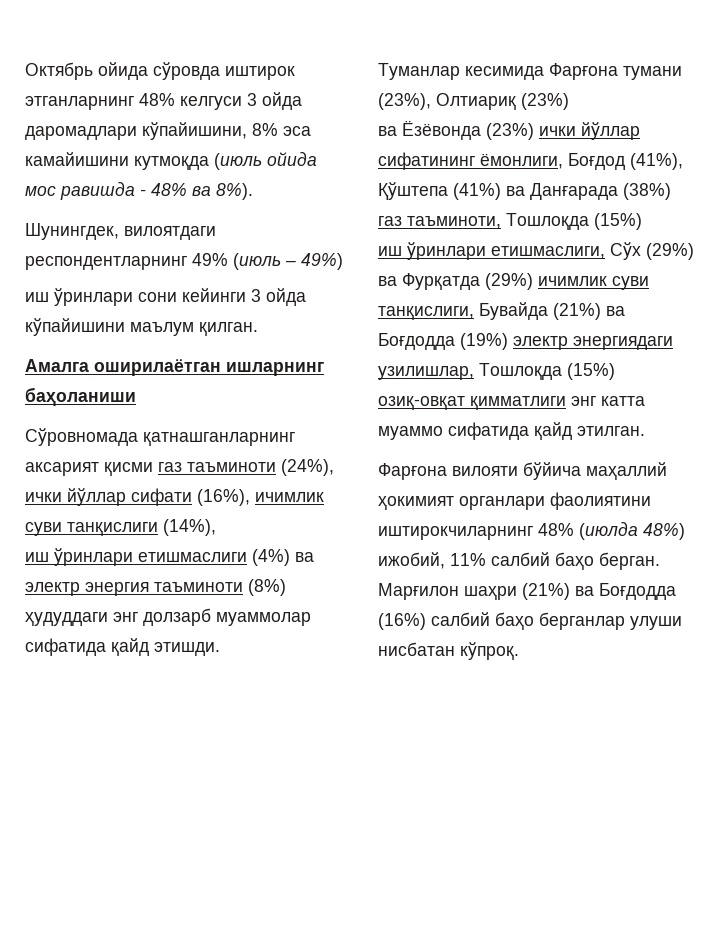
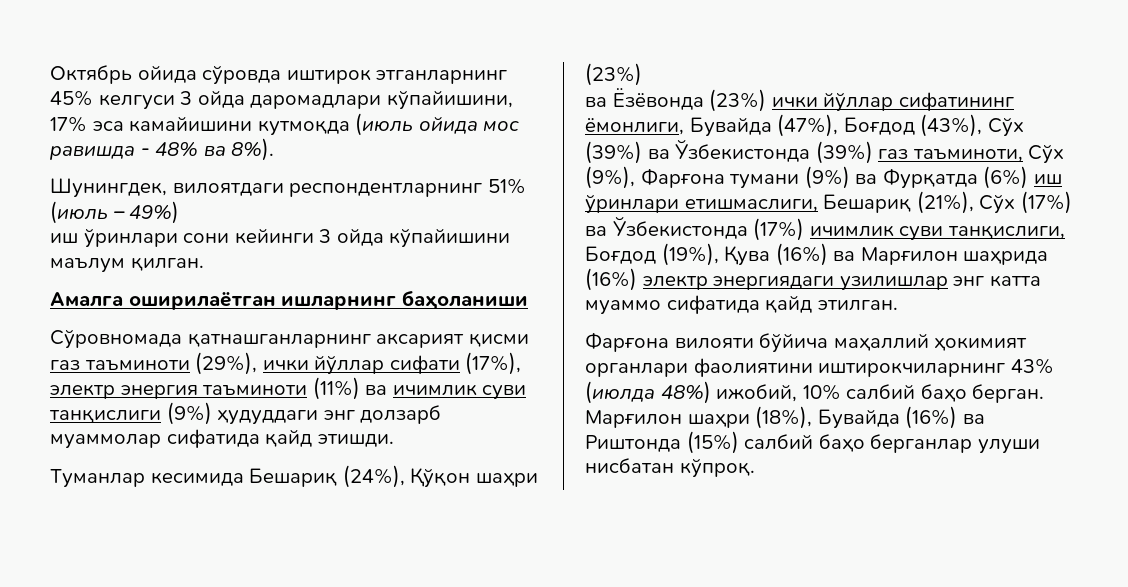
[139,93,175,106] 48% -> [50,90,93,106] 45%
[252,123,278,136] 8% -> [50,116,87,132] 17%
[192,253,228,266] 49% -> [487,178,526,194] 51%
[281,459,334,476] (24%), -> [195,352,258,375] (29%),
[197,489,324,506] [25,519,216,536] [25,548,314,566] [25,579,286,596] (16%), ичимлик суви танқислиги (14%), // иш ўринлари етишмаслиги (4%) ва электр энергия таъминоти (8%) -> [465,352,522,375] [50,377,527,400] [49,402,212,425] (17%), электр энергия таъминоти (11%) ва ичимлик суви танқислиги (9%)
[549,63,682,80] [378,93,516,110] Фарғона тумани (23%), Олтиариқ -> [249,465,538,488] Бешариқ (24%), Қўқон шаҳри
[568,153,683,170] [378,182,671,200] [378,213,642,230] [378,242,694,260] [378,273,649,290] [378,302,625,320] [378,333,673,350] [378,363,615,380] [378,396,566,410] Боғдод (41%), Қўштепа (41%) ва Данғарада (38%) газ таъминоти, Тошлоқда (15%) // иш ўринлари етишмаслиги, Сўх (29%) ва Фурқатда (29%) ичимлик суви танқислиги, Бувайда (21%) ва Боғдодда (19%) электр энергиядаги узилишлар, Тошлоқда (15%) озиқ-овқат қимматлиги -> [689,114,1024,137] [585,139,1065,164] [585,166,1062,189] [585,191,1072,214] [585,216,1065,241] [585,243,1049,266] [585,268,948,291] Бувайда (47%), Боғдод (43%), Сўх (39%) ва Ўзбекистонда (39%) газ таъминоти, Сўх (9%), Фарғона тумани (9%) ва Фурқатда (6%) иш ўринлари етишмаслиги, Бешариқ (21%), Сўх (17%) ва Ўзбекистонда (17%) ичимлик суви танқислиги, Боғдод (19%), Қува (16%) ва Марғилон шаҳрида (16%) электр энергиядаги узилишлар
[538,523,574,536] 48% -> [1010,358,1054,374] 43%
[450,553,486,566] 11% -> [802,384,841,400] 10%
[522,583,676,600] [378,613,426,630] (21%) ва Боғдодда (16%) -> [755,406,985,429] [585,431,739,454] (18%), Бувайда (16%) ва Риштонда (15%)

